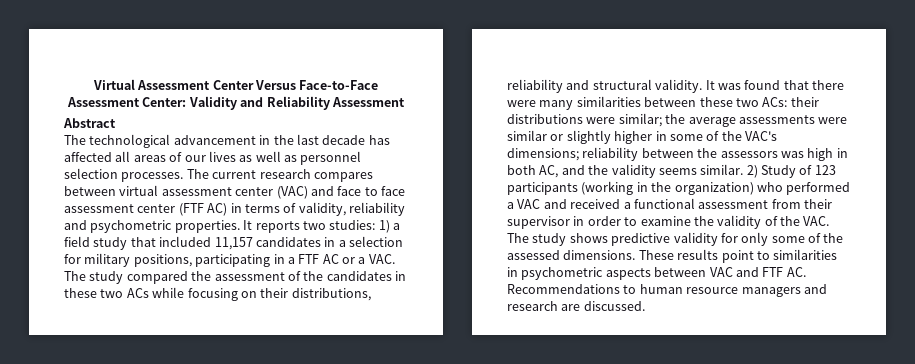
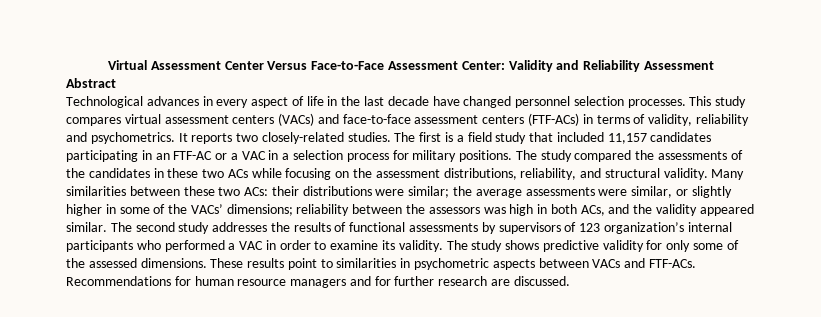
[64,134,390,148] [64,151,362,165] [64,168,373,182] [64,185,405,199] [64,203,228,216] The technological advancement in the last decade has affected all areas of our lives as well as personnel selection processes. The current research compares between virtual assessment center (VAC) and face to face assessment center (FTF AC) -> [66,96,747,108] [66,113,580,126] Technological advances in every aspect of life in the last decade have changed personnel selection processes. This study compares virtual assessment centers (VACs) and face-to-face assessment centers (FTF-ACs)
[90,220,240,233] psychometric properties. -> [90,132,175,144] psychometrics.
[329,220,390,233] studies: 1) -> [261,132,454,144] closely-related studies. The first is
(321, 242) none -> [66,150,266,162] participating in an FTF-AC or a VAC
(403, 241) none -> [346,153,389,162] process
[133,254,395,267] positions, participating in a FTF AC or a VAC. -> [459,150,513,162] positions.
[214,272,285,281] assessment -> [658,151,728,160] assessments
[260,288,371,301] [507,79,844,93] [507,100,574,110] their distributions, reliability and structural validity. It was found that there were many -> [353,168,745,180] the assessment distributions, reliability, and structural validity. Many
[507,130,547,141] similar -> [631,186,673,198] similar,
[745,131,777,141] VAC's -> [190,204,223,214] VACs’
[539,165,559,178] AC, -> [580,205,605,216] ACs,
[658,164,836,178] [507,181,851,195] [507,198,832,209] [507,215,830,229] seems similar. 2) Study of 123 participants (working in the organization) who performed a VAC and received a functional assessment from their supervisor in order to examine the validity of the VAC. -> [699,204,754,216] [66,222,732,234] [66,240,443,252] appeared similar. The second study addresses the results of functional assessments by supervisors of 123 organization’s internal participants who performed a VAC in order to examine its validity.
[709,267,806,277] [507,284,637,294] VAC and FTF AC. Recommendations to -> [592,258,696,268] [66,276,191,286] VACs and FTF-ACs. Recommendations for
(827, 289) none -> [374,276,435,286] for further

